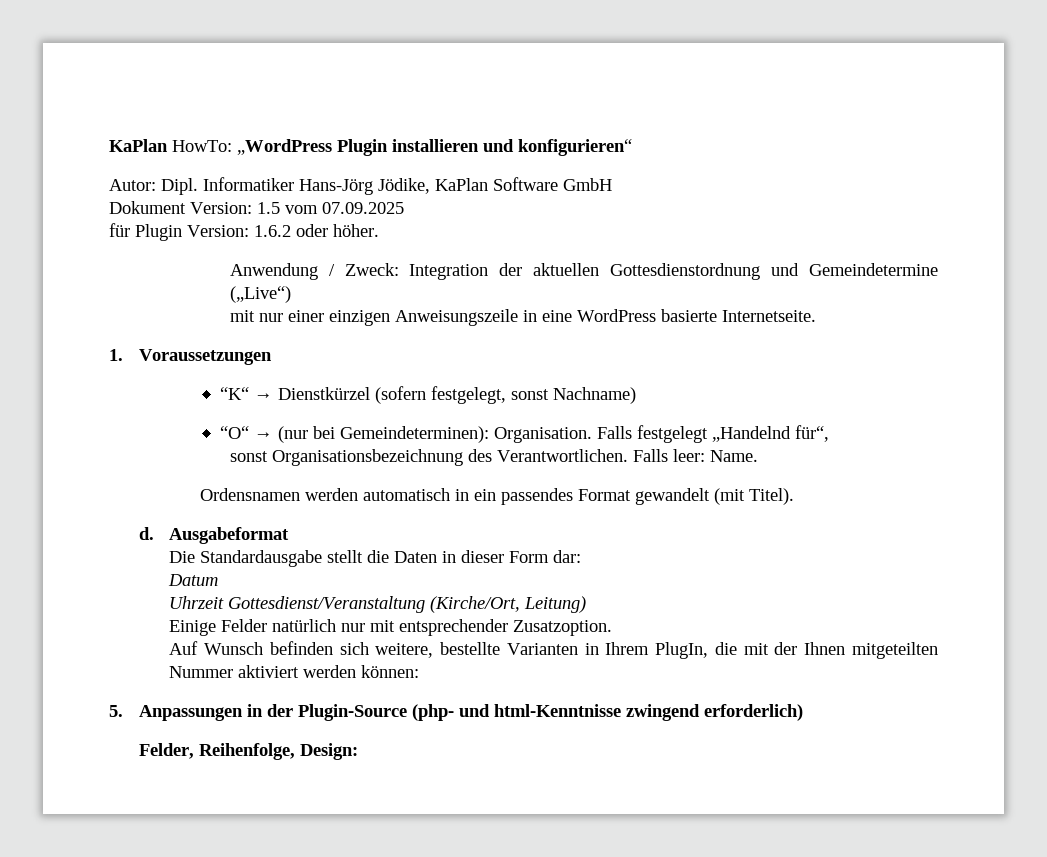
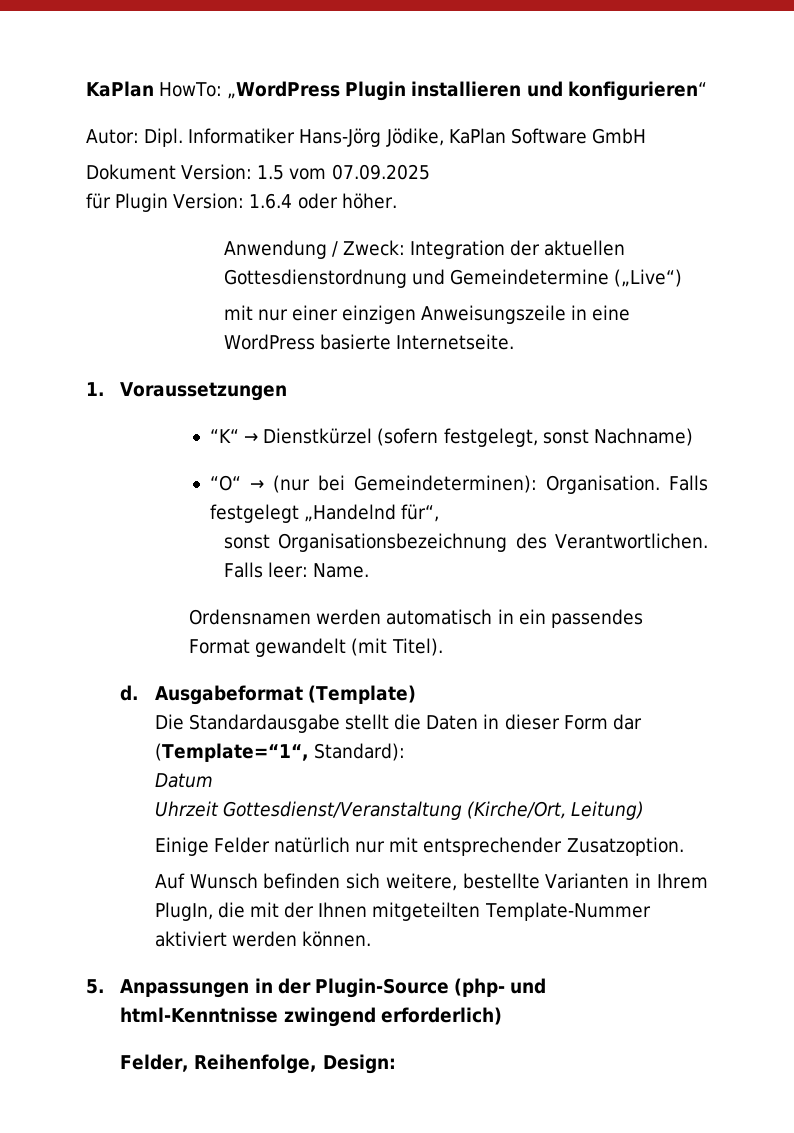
[254,225,291,237] 1.6.2 -> [249,193,293,209] 1.6.4
(290, 535) none -> [307,685,416,704] (Template)
[553,550,582,563] dar: -> [612,714,642,730] [154,743,405,762] dar (Template=“1“, Standard):
[169,666,234,678] Nummer -> [484,902,651,921] Template-Nummer
[361,665,420,678] können: -> [302,931,372,947] können.

